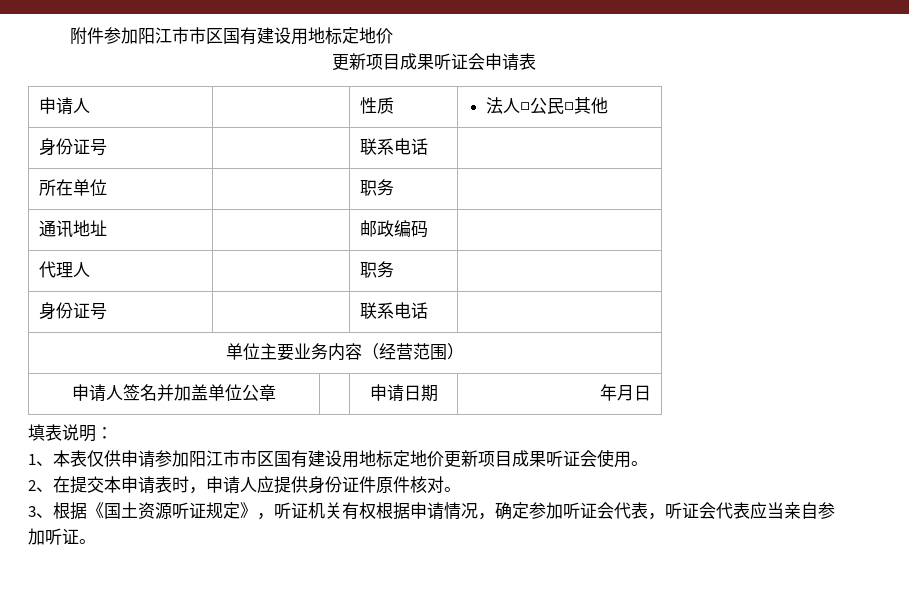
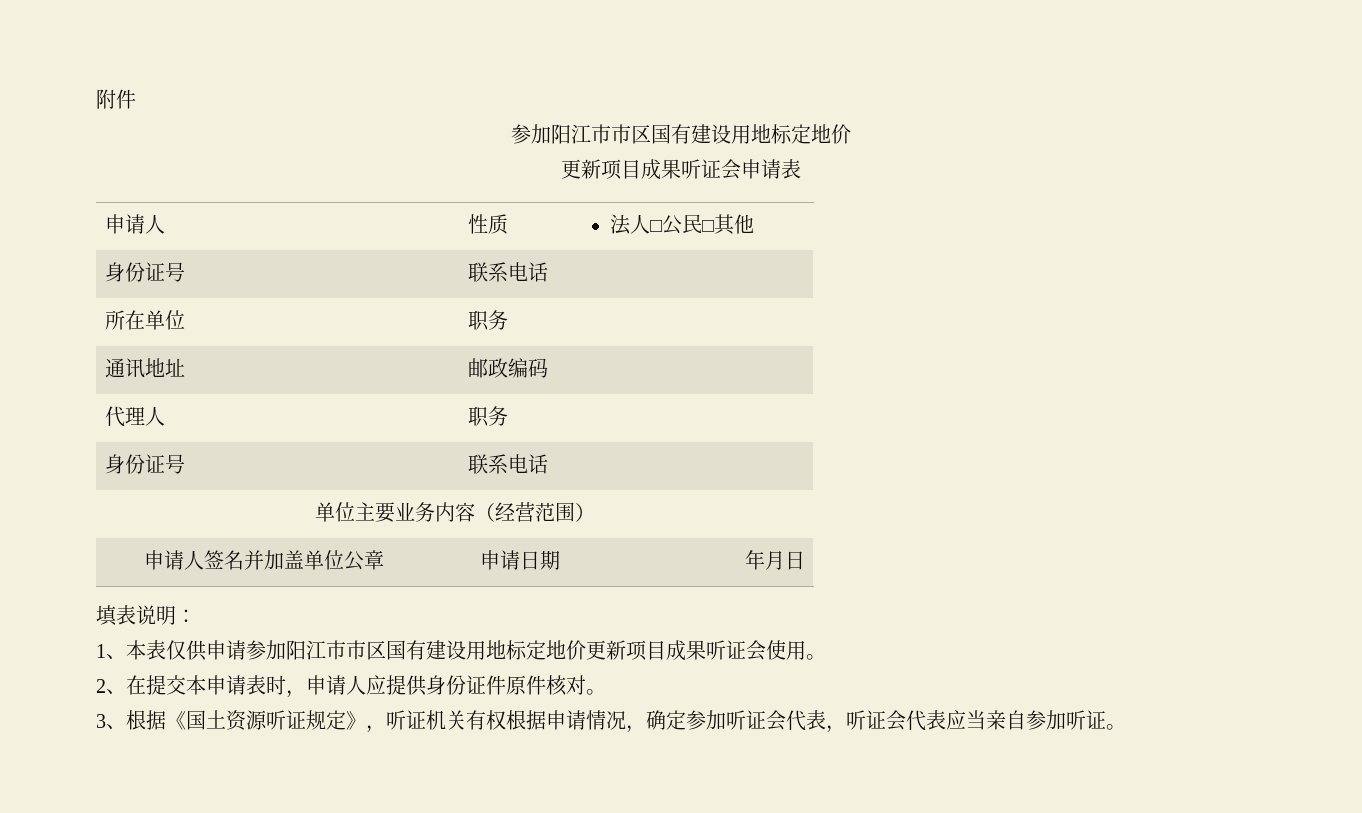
(105, 35) none -> (136, 99) //

